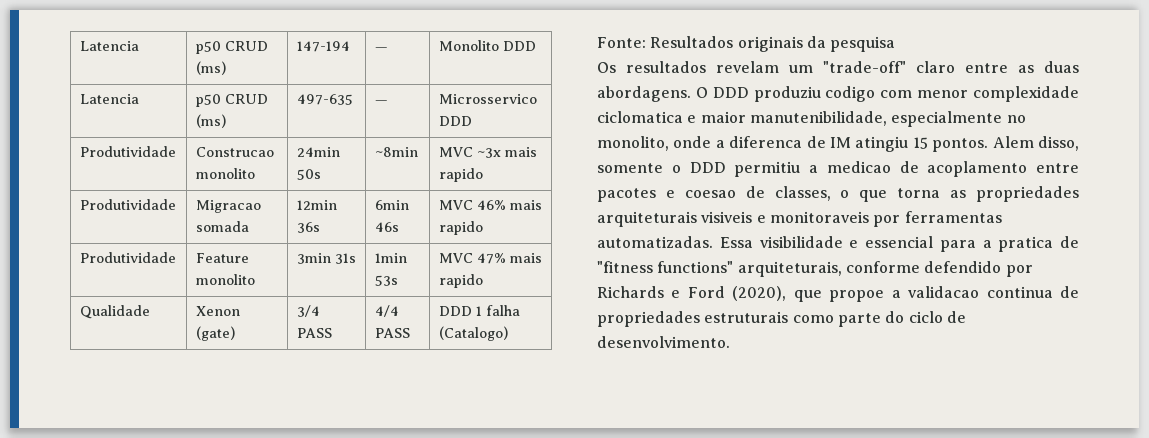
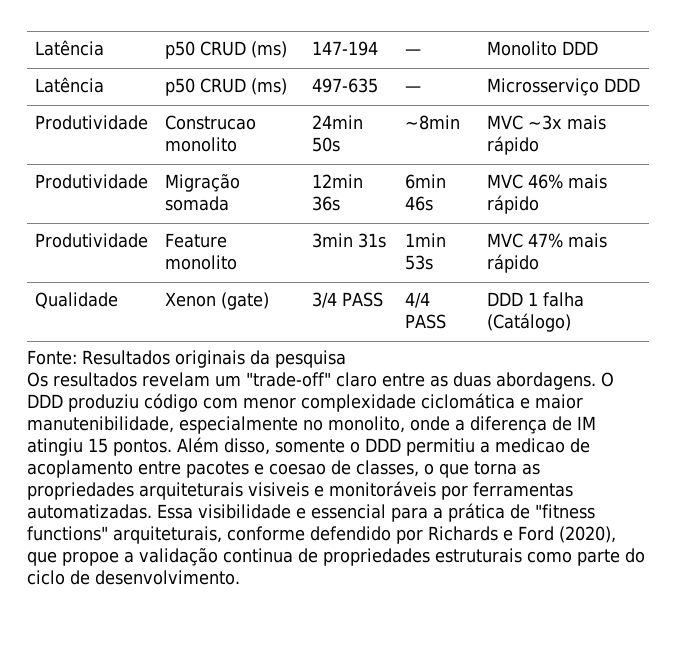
[79,41,139,51] Latencia -> [35,40,105,56] Latência
[79,94,139,104] Latencia -> [35,77,105,93] Latência
[438,94,537,104] Microsservico -> [487,78,600,96] Microsserviço
[438,168,483,182] [79,199,176,210] [195,200,261,213] rapido // Produtividade | Migracao -> [487,136,540,155] [35,174,149,189] [165,174,241,192] rápido // Produtividade | Migração
[438,221,483,235] rapido -> [487,195,540,214] rápido
[438,274,483,288] rapido -> [487,254,540,273] rápido
[438,326,508,341] (Catalogo) -> [487,313,572,332] (Catálogo)
[825,86,876,102] codigo -> [144,393,198,412] código
[597,111,683,123] ciclomatica -> [421,393,515,409] ciclomática
[729,136,803,148] diferenca -> [470,416,547,434] diferença
[992,136,1034,148] Alem -> [177,437,219,453] Além
[769,211,869,223] monitoraveis -> [329,481,436,497] monitoráveis
[998,236,1054,252] pratica -> [448,503,505,522] prática
[908,286,980,298] validacao -> [139,548,218,566] validação

